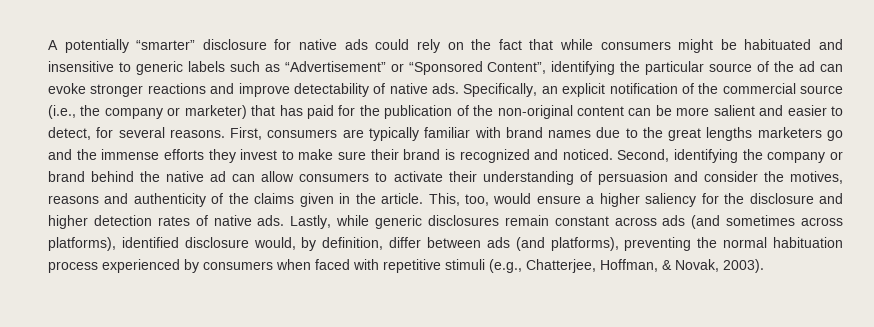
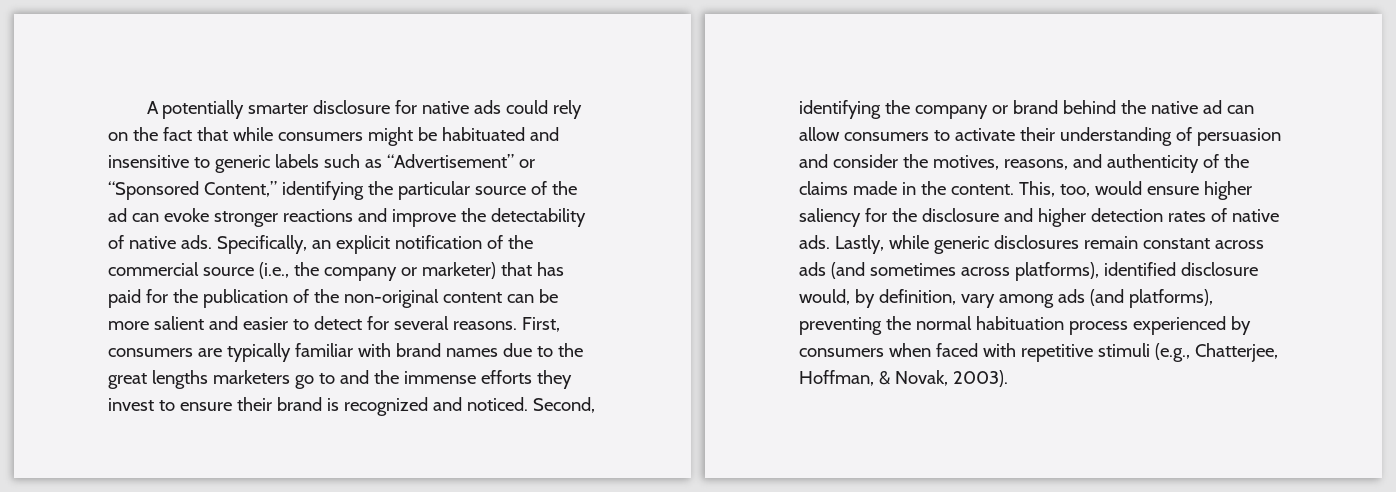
[136,40,196,50] “smarter” -> [248,103,309,114] smarter
[487,62,547,74] Content”, -> [203,181,277,197] Content,”
(290, 90) none -> [460,208,486,222] the
[48,127,91,140] detect, -> [313,316,362,330] detect
(844, 135) none -> [318,373,335,384] to
[298,149,367,160] make sure -> [179,402,232,411] ensure
[48,195,99,204] reasons -> [1003,159,1068,170] reasons,
[299,193,334,207] given -> [852,181,897,195] made
[381,193,424,204] article. -> [950,184,1014,195] content.
[586,196,595,204] a -> (1199, 190) none
[389,237,481,248] differ between -> [960,294,1054,308] vary among

